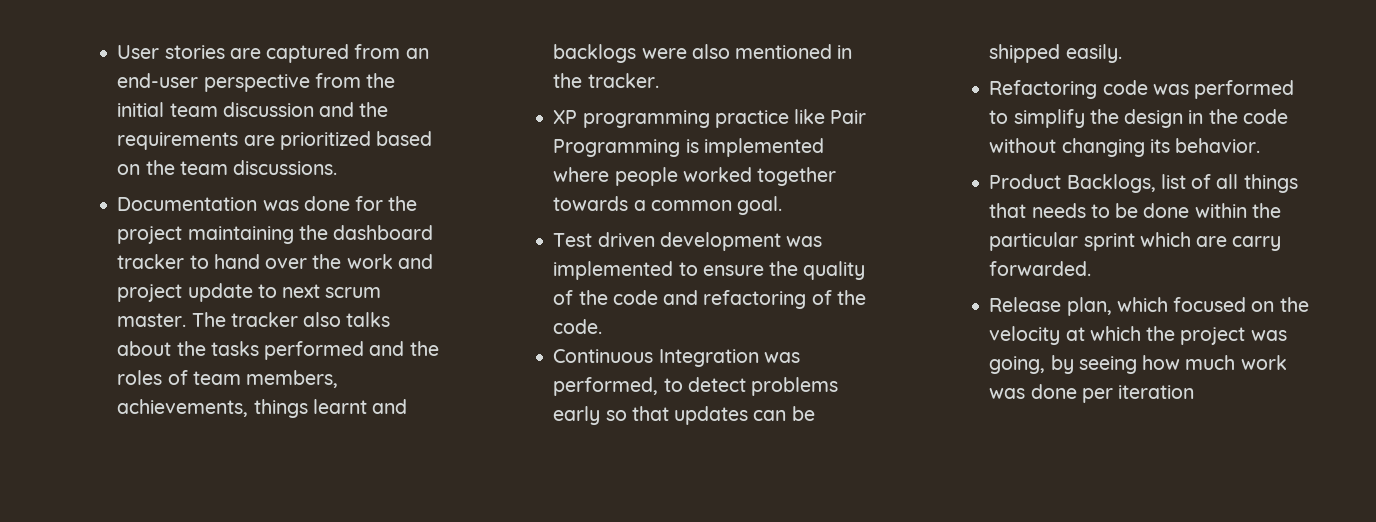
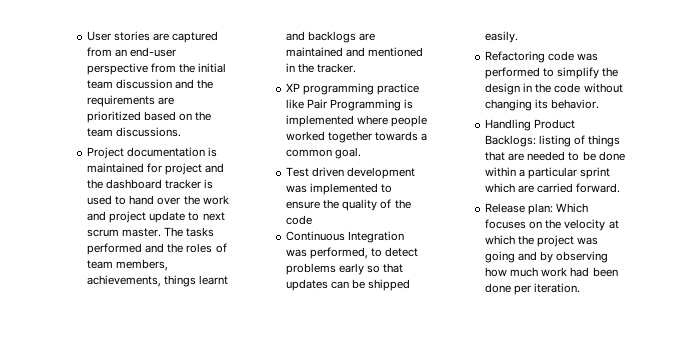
[117,196,418,211] [117,226,294,244] Documentation was done for the project maintaining -> [87,147,218,159] [87,163,225,175] Project documentation is maintained for project and
(185, 261) none -> [204,179,214,189] [87,195,113,205] is used
[230,312,391,327] [117,341,206,356] tracker also talks about the -> (184, 232) none
[641,44,730,59] were also -> [359,33,376,41] [286,47,366,57] are maintained and
[663,290,866,309] [553,319,603,334] and refactoring of the code. -> (313, 220) none
[989,174,1298,193] [989,203,1086,218] Product Backlogs, list of all things that needs -> [485,119,576,131] [485,135,621,147] [485,151,566,161] Handling Product Backlogs: listing of things that are needed
[1251,203,1281,218] the -> [519,169,526,177] a
[1232,236,1282,251] [989,261,1092,276] carry forwarded. -> [537,183,621,193] carried forward.
[1066,297,1247,316] plan, which focused -> [528,203,589,215] [485,219,527,229] plan: Which focuses
[989,355,1137,374] going, by seeing -> [485,251,609,263] going and by observing
[989,388,1026,399] was -> [570,267,618,277] had been
[1118,385,1195,399] iteration -> [534,283,581,293] iteration.

